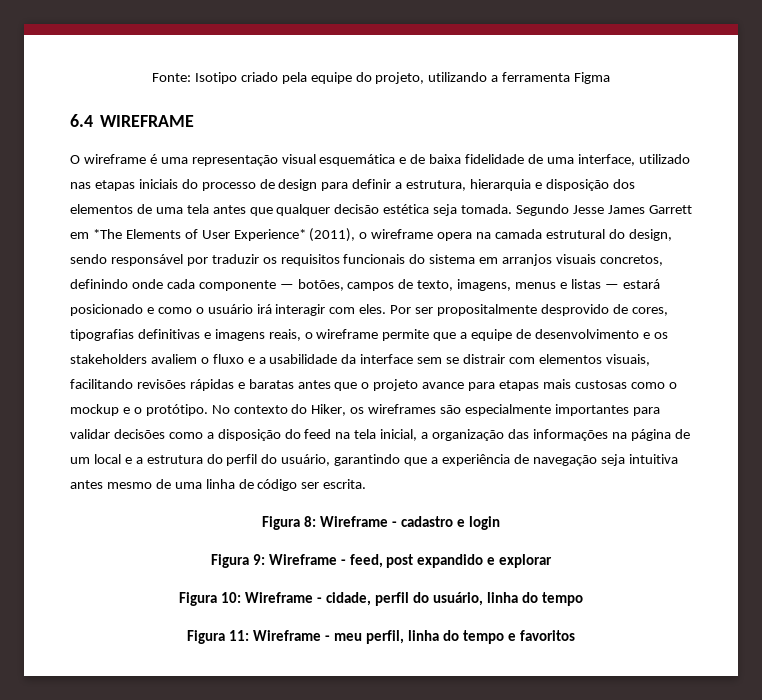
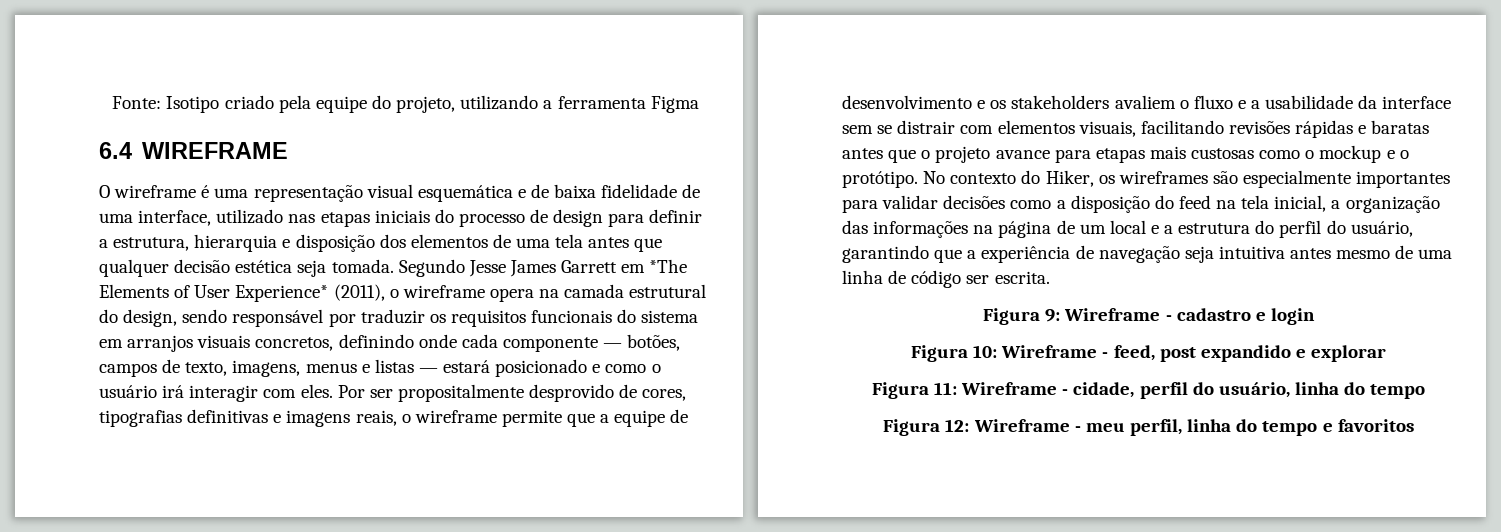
[304,516,317,527] 8: -> [1045,309,1061,322] 9:
[252,554,265,565] 9: -> [973,345,998,358] 10:
[221,592,242,603] 10: -> [933,382,957,395] 11:
[229,630,250,641] 11: -> [945,419,970,432] 12:

